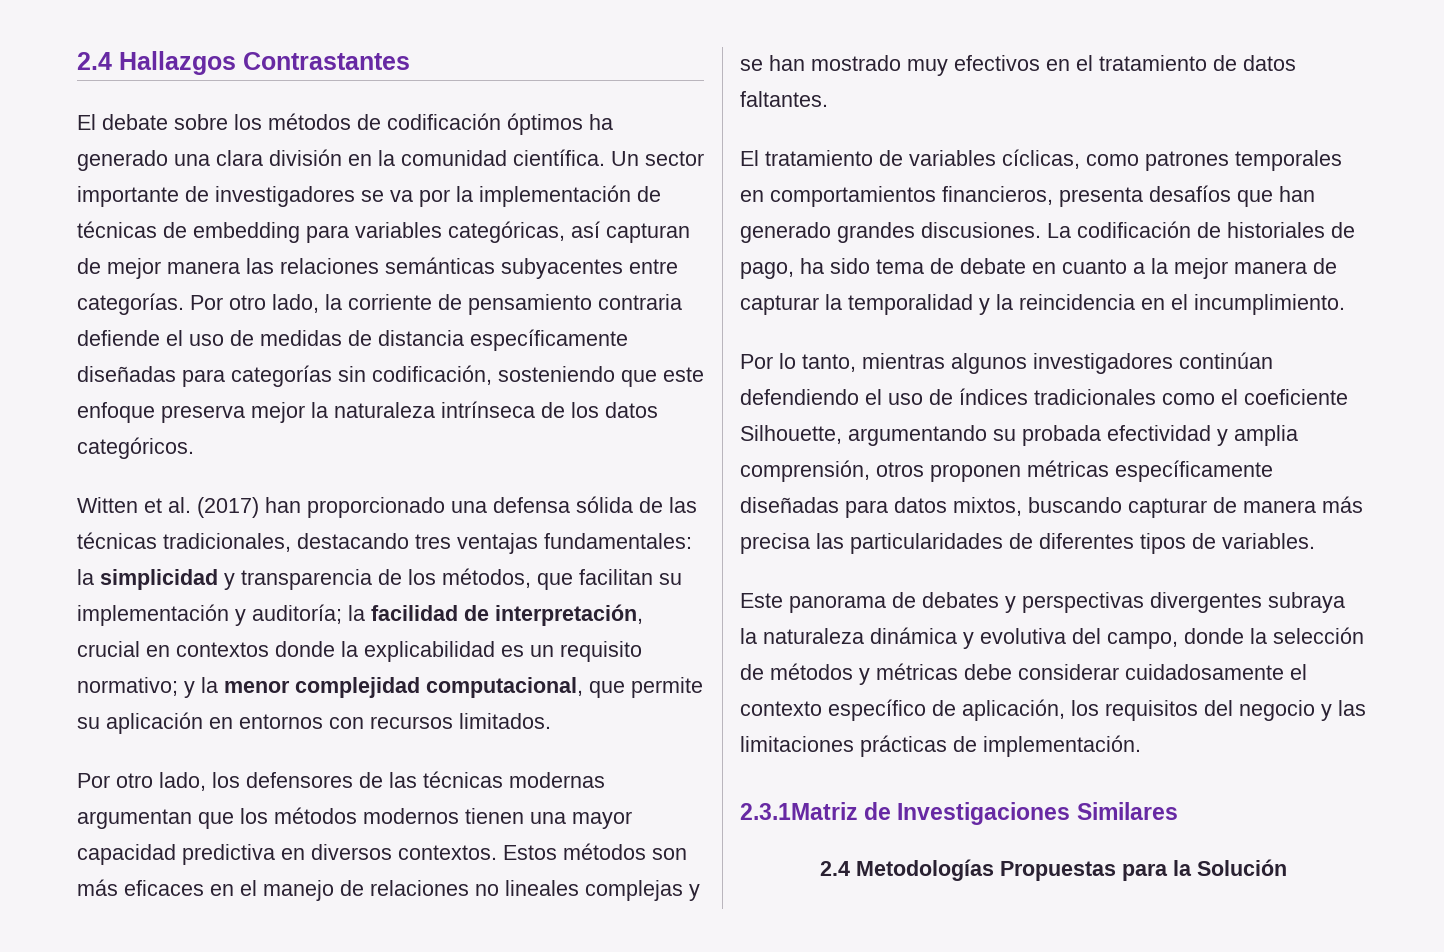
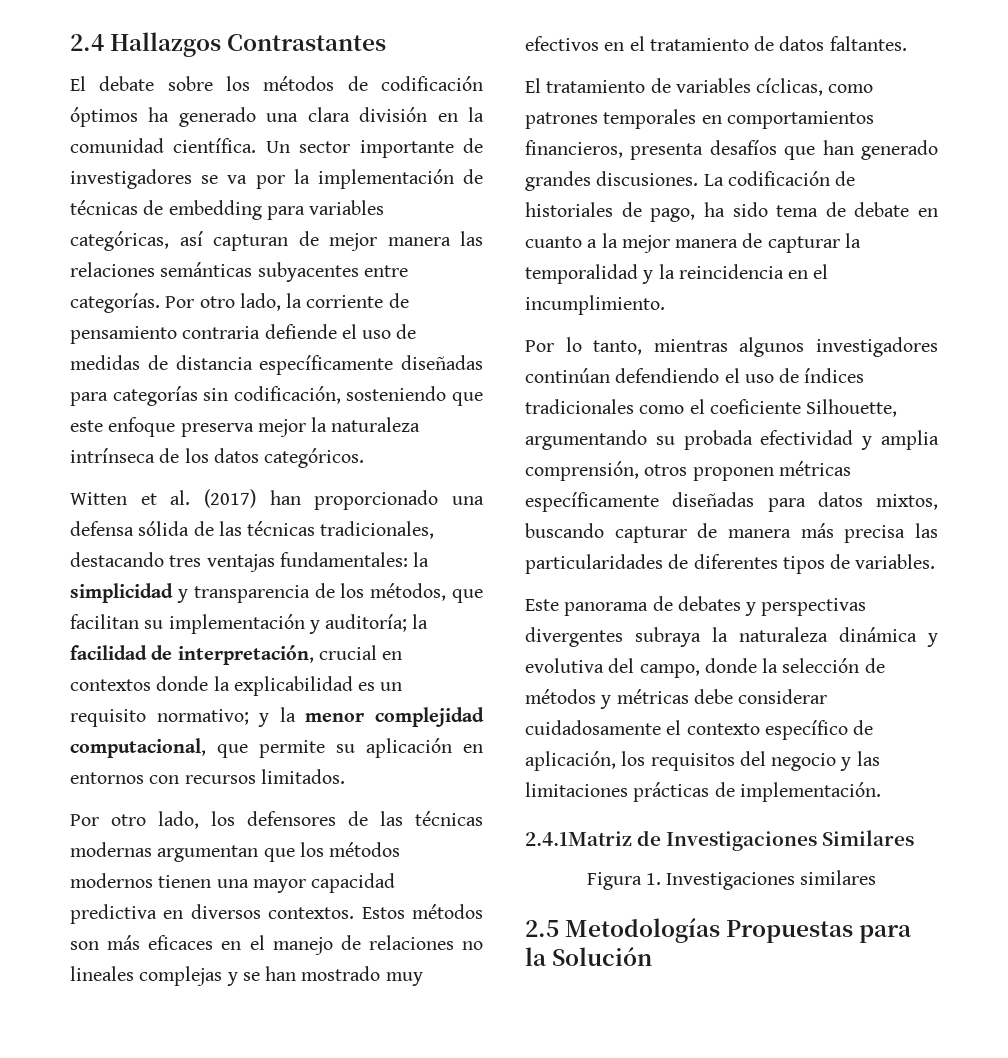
[740,802,858,820] 2.3.1Matriz -> [525,831,632,846] 2.4.1Matriz
[820,861,850,876] 2.4 -> [586,870,877,890] [525,920,559,937] Figura 1. Investigaciones similares // 2.5

